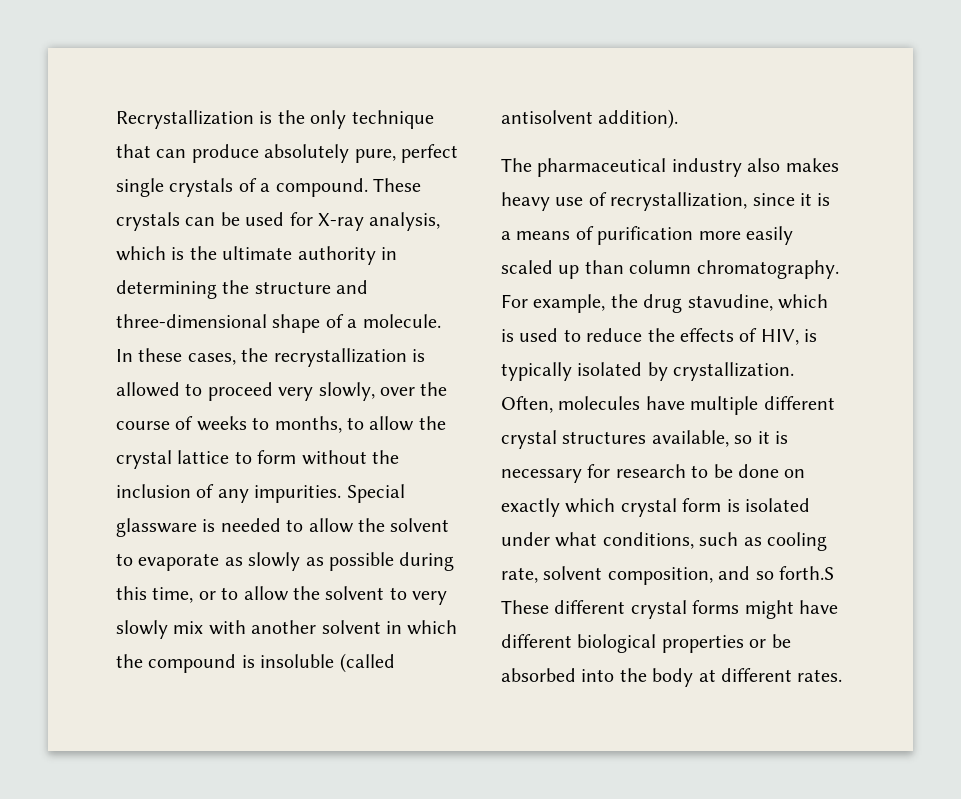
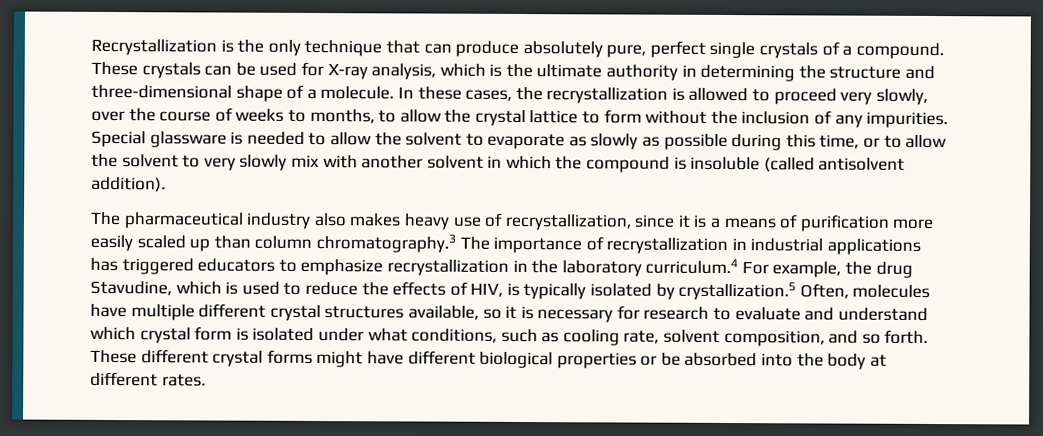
[696,260,839,279] chromatography. -> [315,233,922,255] [90,257,739,277] chromatography.3 The importance of recrystallization in industrial applications has triggered educators to emphasize recrystallization in the laboratory curriculum.4
[687,294,773,311] stavudine, -> [90,280,172,296] Stavudine,
[673,362,795,381] crystallization. -> [678,281,797,301] crystallization.5
[713,464,806,478] [501,498,560,517] be done on exactly -> [734,307,928,321] evaluate and understand
[779,566,834,580] forth.S -> [884,329,929,344] forth.

